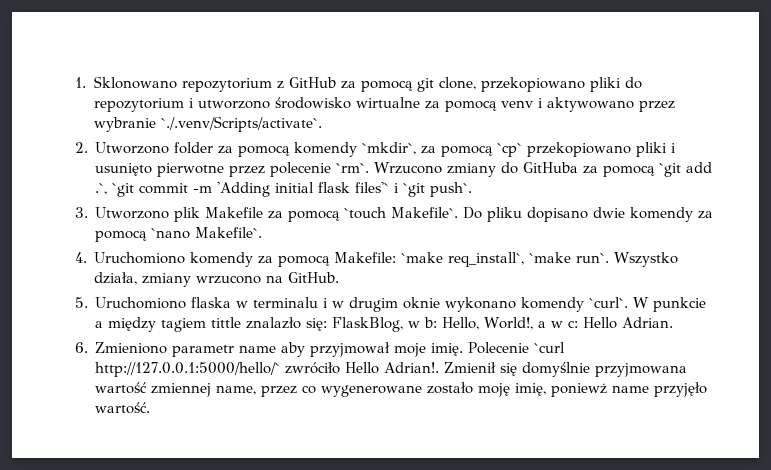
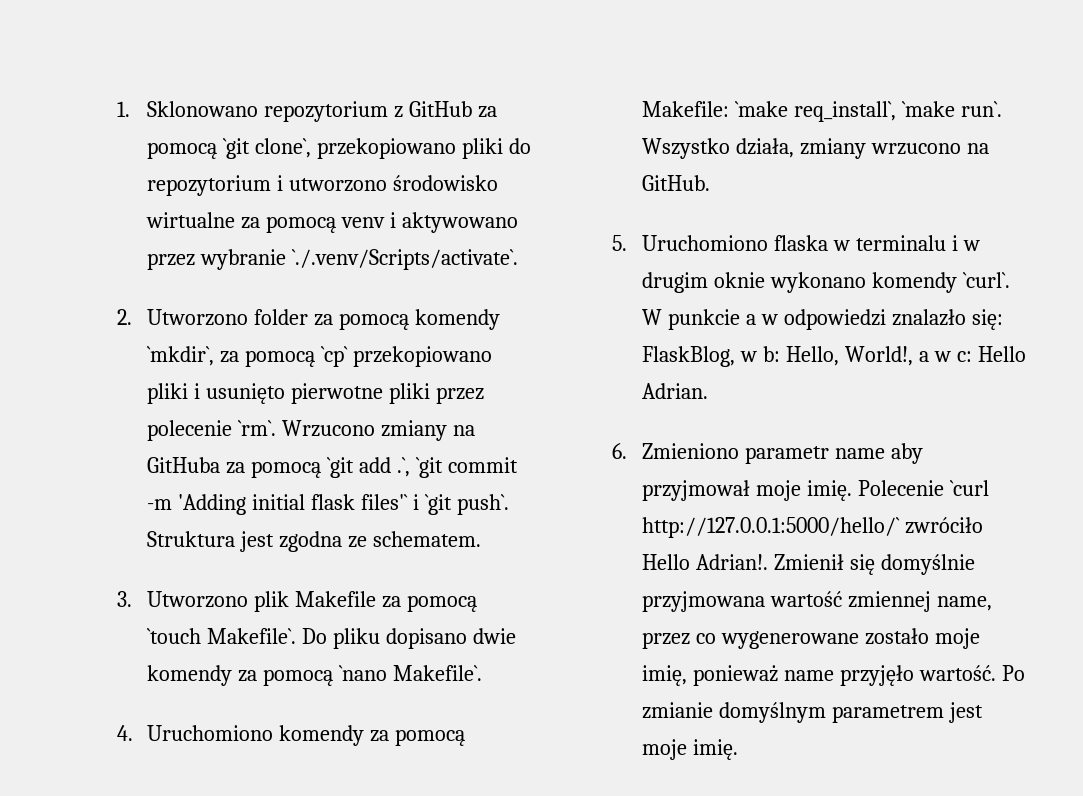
[417,77,477,92] git clone, -> [223,138,311,159] `git clone`,
(225, 170) none -> [388,383,430,404] pliki
[501,162,519,174] do -> [452,425,475,436] na
(473, 189) none -> [147,531,481,552] Struktura jest zgodna ze schematem.
[108,317,242,332] między tagiem tittle -> [760,309,886,330] w odpowiedzi
[478,382,708,397] [95,402,151,414] moję imię, poniewż name przyjęło wartość. -> [934,628,980,649] [642,665,1025,686] [642,702,983,723] [642,739,739,760] moje imię, ponieważ name przyjęło wartość. Po zmianie domyślnym parametrem jest moje imię.

